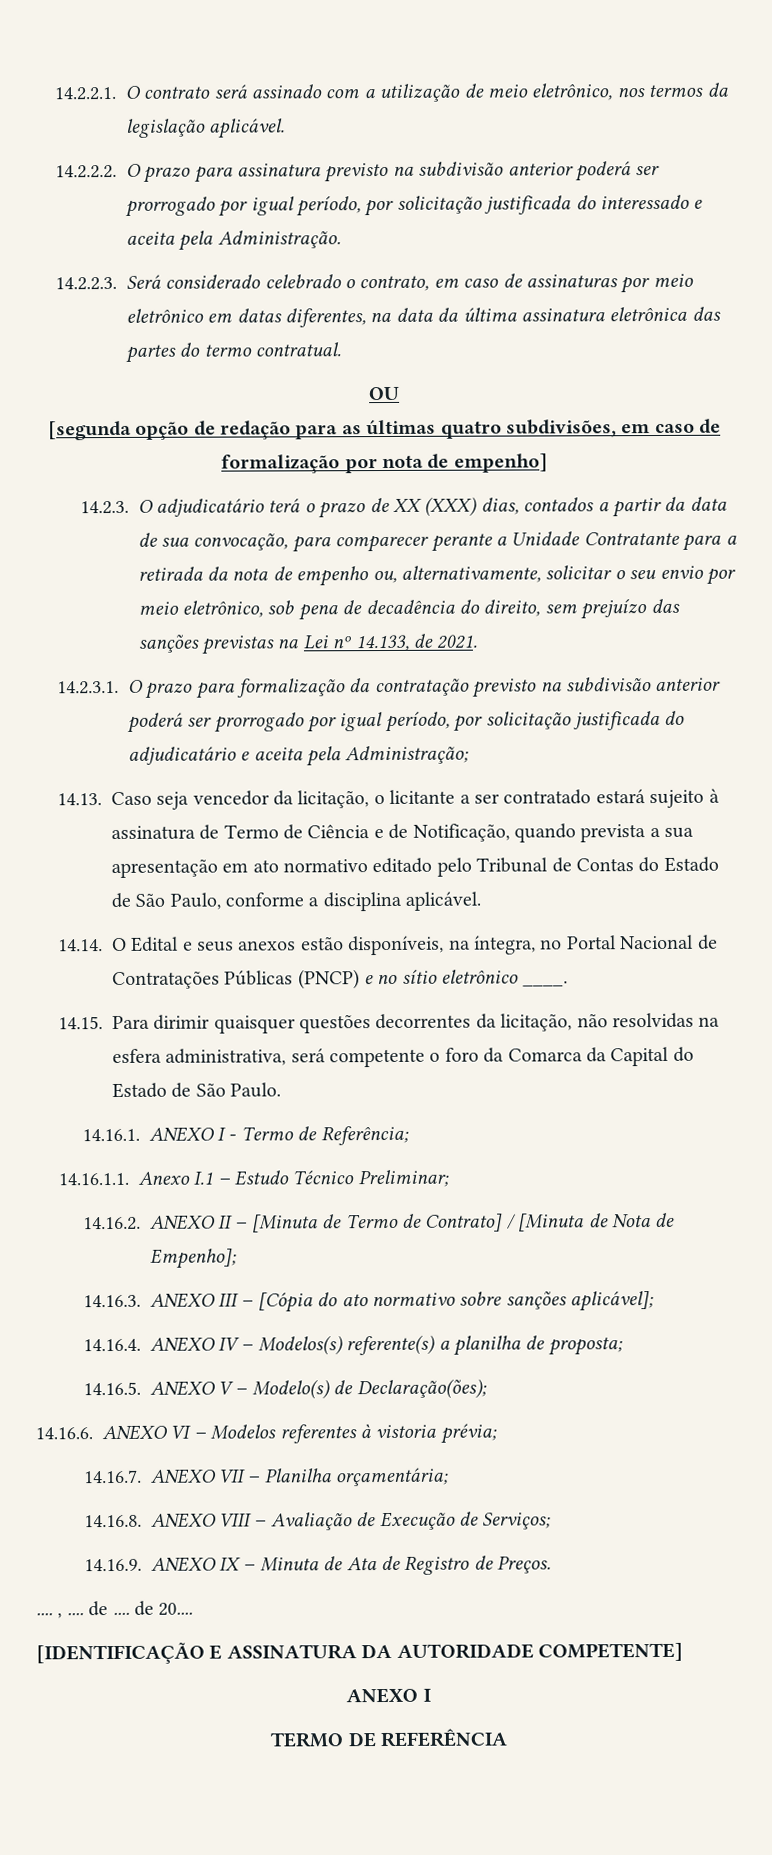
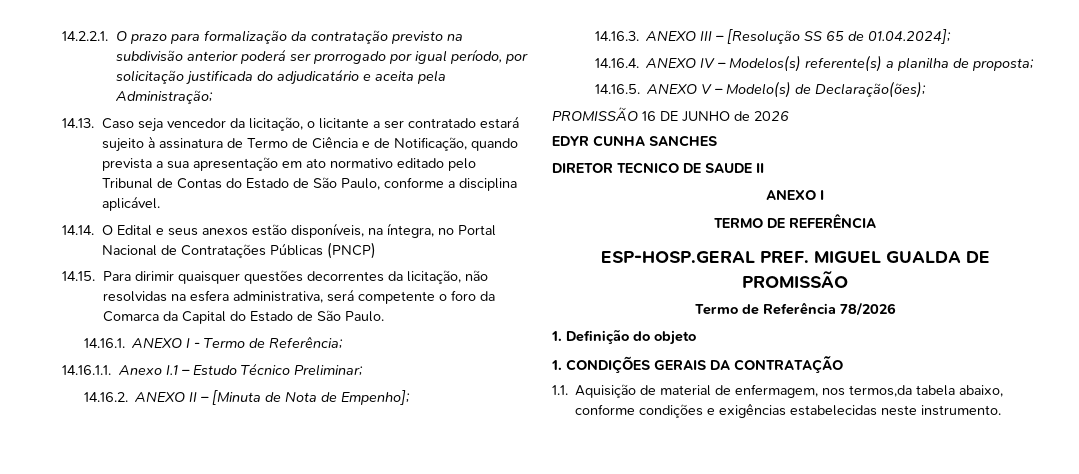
[143,82,728,103] [125,118,286,139] [54,161,661,183] [124,194,704,217] [125,230,341,251] [54,273,694,294] [125,306,721,328] [124,342,342,363] [369,386,400,401] [47,418,722,441] [221,453,548,474] [79,496,727,519] [137,531,737,553] [137,565,737,587] [137,598,680,621] [137,633,478,655] [56,679,144,695] contrato será assinado com a utilização de meio eletrônico, nos termos da legislação aplicável. // 14.2.2.2. O prazo para assinatura previsto na subdivisão anterior poderá ser prorrogado por igual período, por solicitação justificada do interessado e aceita pela Administração. // 14.2.2.3. Será considerado celebrado o contrato, em caso de assinaturas por meio eletrônico em datas diferentes, na data da última assinatura eletrônica das partes do termo contratual. // OU // [segunda opção de redação para as últimas quatro subdivisões, em caso de formalização por nota de empenho] // 14.2.3. O adjudicatário terá o prazo de XX (XXX) dias, contados a partir da data de sua convocação, para comparecer perante a Unidade Contratante para a retirada da nota de empenho ou, alternativamente, solicitar o seu envio por meio eletrônico, sob pena de decadência do direito, sem prejuízo das sanções previstas na Lei nº 14.133, de 2021. // 14.2.3.1. O -> (127, 36) none
[364,969,568,987] e no sítio eletrônico ____. -> (376, 250) none
[345,1213,609,1232] Termo de Contrato] / [Minuta de -> (281, 397) none
[257,1291,655,1313] [Cópia do ato normativo sobre sanções aplicável]; -> [726,29,951,44] [Resolução SS 65 de 01.04.2024];
[35,1423,497,1444] [82,1467,450,1487] [83,1511,552,1531] [83,1555,552,1575] [36,1600,194,1619] [36,1642,683,1665] 14.16.6. ANEXO VI – Modelos referentes à vistoria prévia; // 14.16.7. ANEXO VII – Planilha orçamentária; // 14.16.8. ANEXO VIII – Avaliação de Execução de Serviços; // 14.16.9. ANEXO IX – Minuta de Ata de Registro de Preços. // .... , .... de .... de 20.... // [IDENTIFICAÇÃO E ASSINATURA DA AUTORIDADE COMPETENTE] -> [552,107,789,122] [552,135,717,147] [552,162,764,174] PROMISSÃO 16 DE JUNHO de 2026 // EDYR CUNHA SANCHES // DIRETOR TECNICO DE SAUDE II
(508, 1738) none -> [600,251,990,263] [742,271,848,288] [694,302,896,316] [551,329,696,345] [551,355,843,373] [552,384,1004,398] [575,404,1002,418] // ESP-HOSP.GERAL PREF. MIGUEL GUALDA DE PROMISSÃO // Termo de Referência 78/2026 // 1. Definição do objeto // 1. CONDIÇÕES GERAIS DA CONTRATAÇÃO // 1.1. Aquisição de material de enfermagem, nos termos,da tabela abaixo, conforme condições e exigências estabelecidas neste instrumento.

